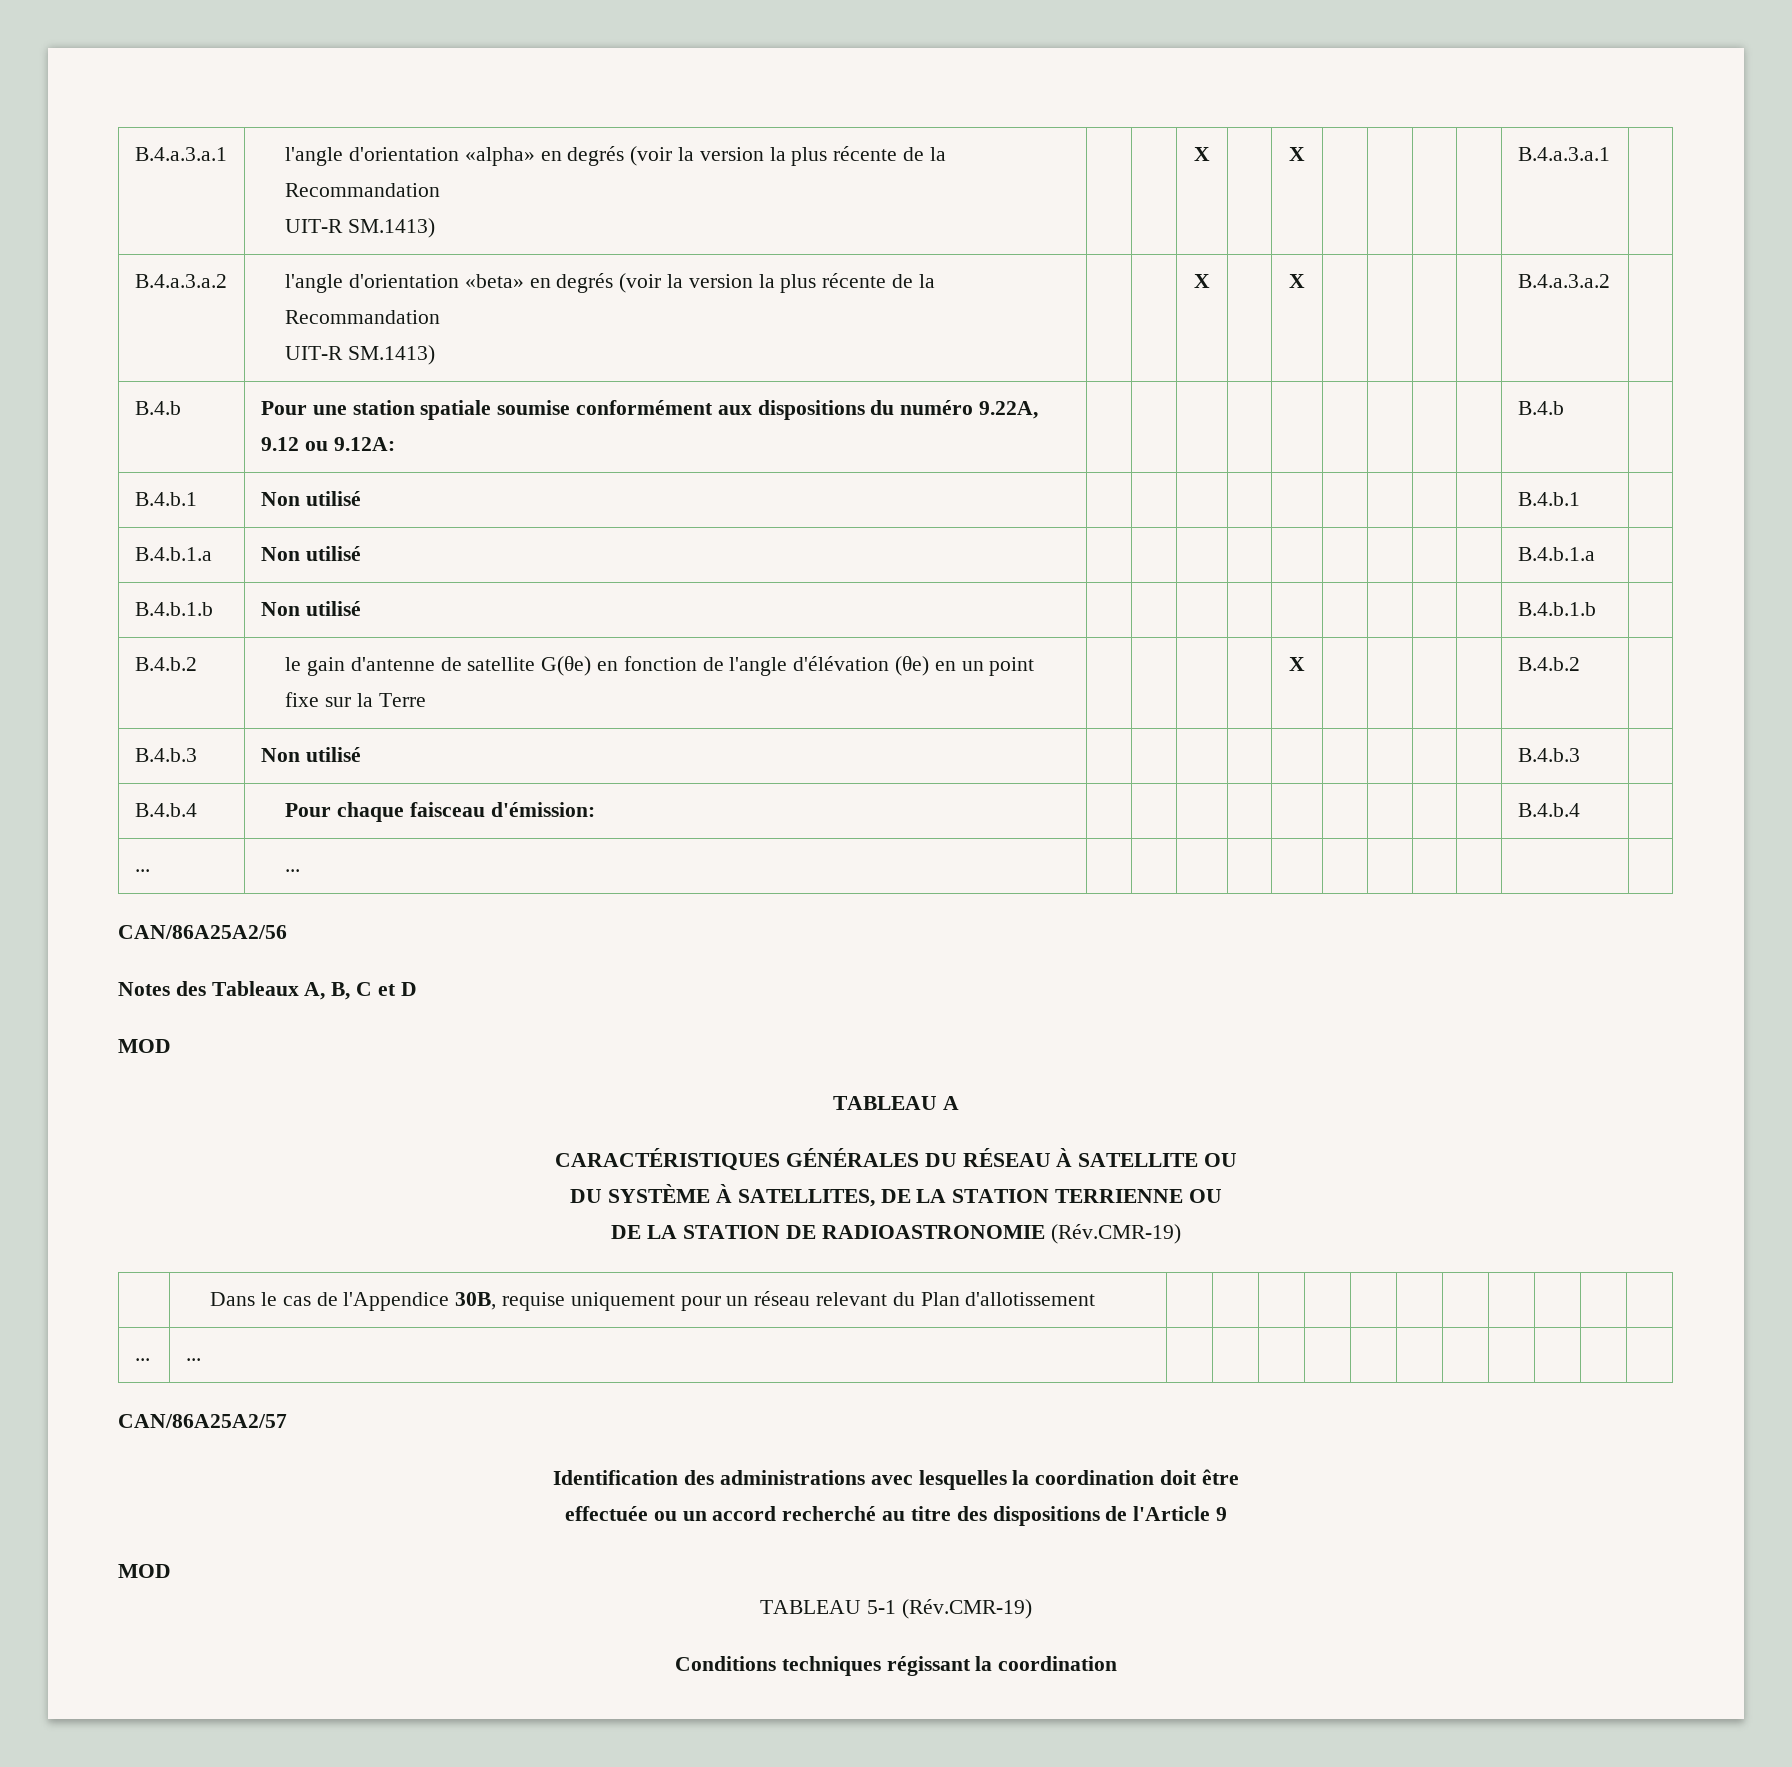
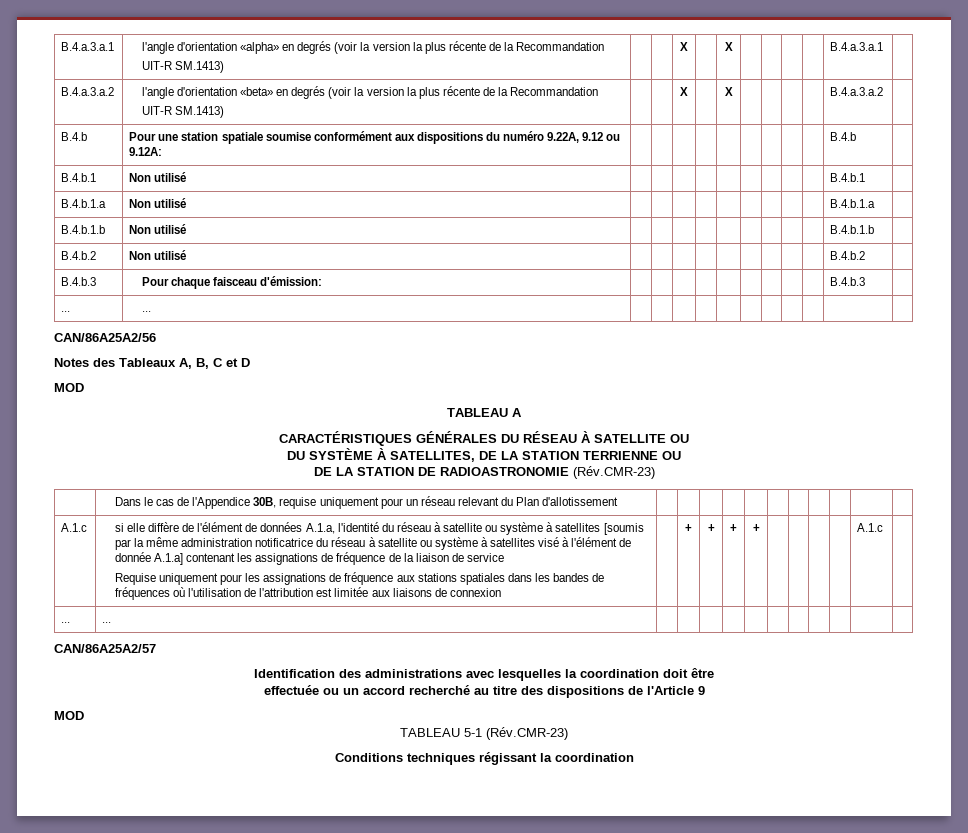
[285,656,1035,676] [285,692,426,707] [1289,657,1305,671] [1517,657,1580,671] [134,748,197,762] [260,747,361,762] [1517,748,1580,762] [134,803,197,817] | le gain d'antenne de satellite G(θe) en fonction de l'angle d'élévation (θe) en un point fixe sur la Terre | | | | | X | | | | | B.4.b.2 | // B.4.b.3 | Non utilisé | | | | | | | | | | B.4.b.3 | // B.4.b.4 -> [129,250,187,260] [830,251,866,260] [61,277,97,286] | Non utilisé | | | | | | | | | | B.4.b.2 | // B.4.b.3
[1517,803,1580,817] B.4.b.4 -> [830,277,866,286] B.4.b.3
[1050,1224,1181,1244] (Rév.CMR-19) -> [572,466,655,479] (Rév.CMR-23)
(1096, 1299) none -> [61,523,88,532] [114,522,644,535] [114,537,632,550] [114,552,504,565] [114,572,605,585] [114,587,501,600] [685,524,692,532] [707,524,715,532] [730,524,737,532] [752,524,760,532] [857,523,884,532] // A.1.c | si elle diffère de l'élément de données A.1.a, l'identité du réseau à satellite ou système à satellites [soumis par la même administration notificatrice du réseau à satellite ou système à satellites visé à l'élément de donnée A.1.a] contenant les assignations de fréquence de la liaison de service // Requise uniquement pour les assignations de fréquence aux stations spatiales dans les bandes de fréquences où l'utilisation de l'attribution est limitée aux liaisons de connexion | | + | + | + | + | | | | | A.1.c |
[901,1599,1032,1619] (Rév.CMR-19) -> [486,727,568,740] (Rév.CMR-23)

